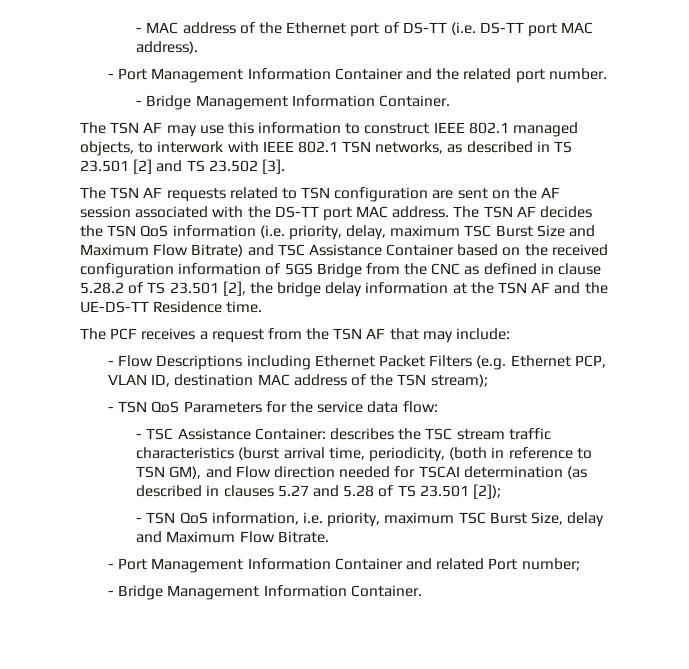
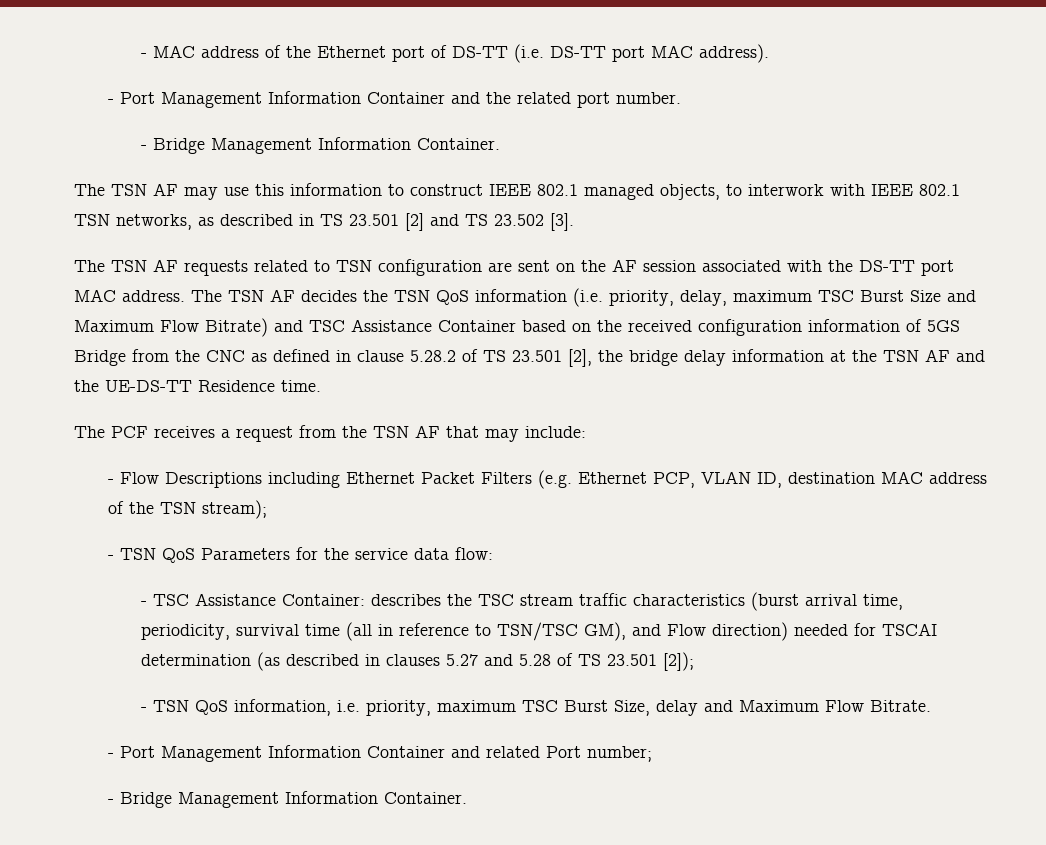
[449,447,488,460] (both -> [236,622,373,641] survival time (all
[136,466,166,478] TSN -> [497,622,579,641] TSN/TSC
[273,466,335,478] direction -> [712,622,789,641] direction)

